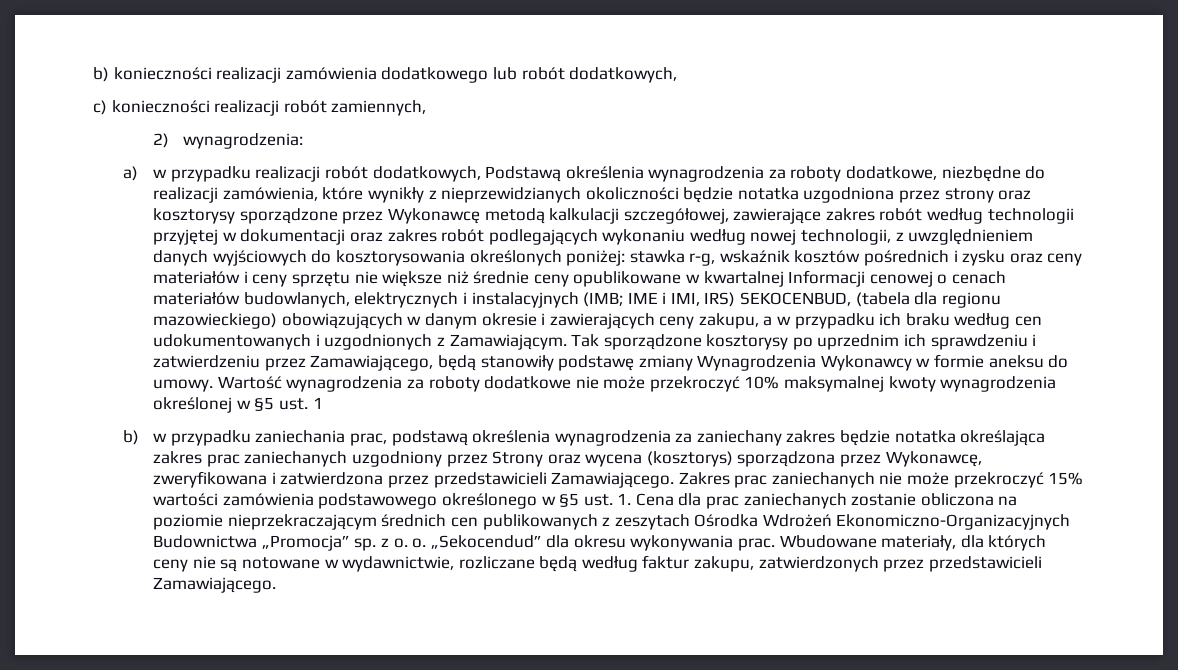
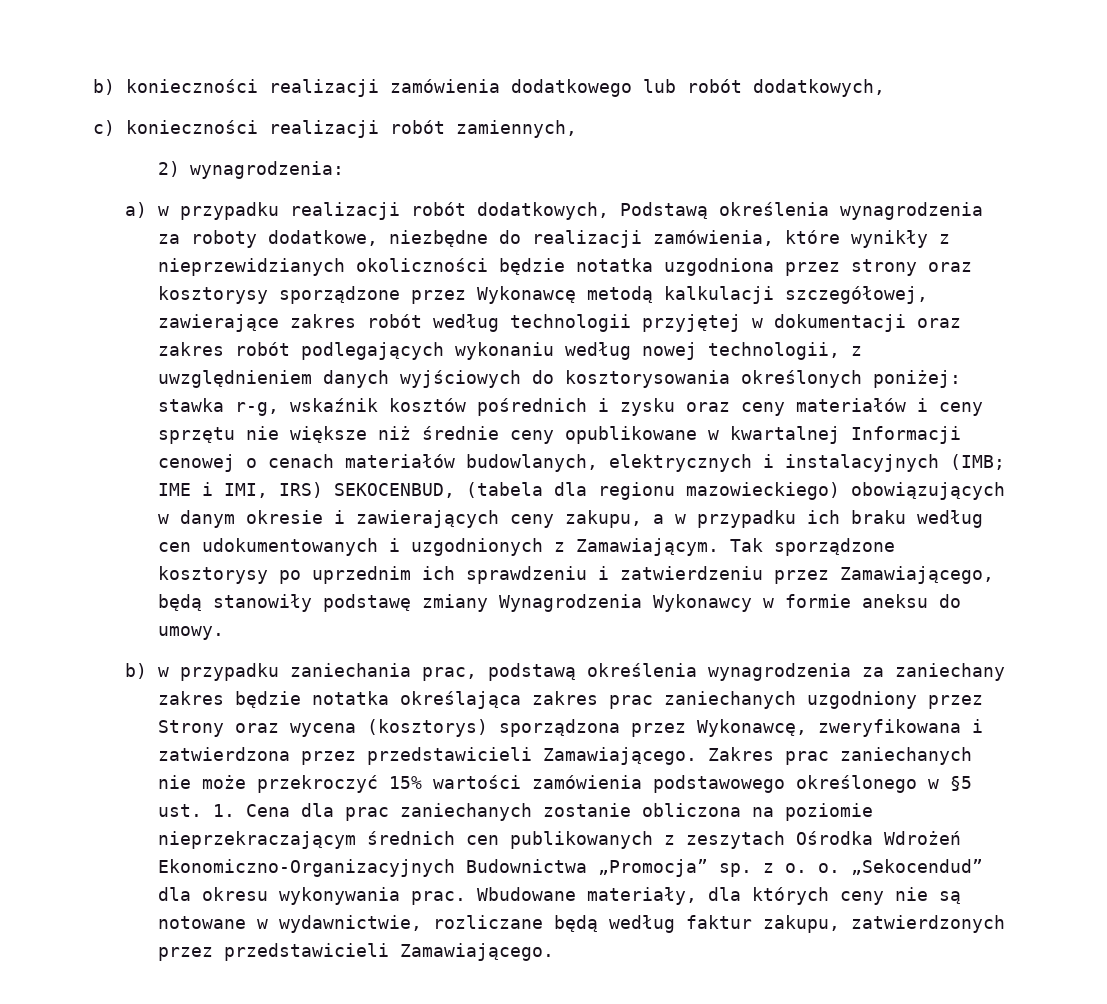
[217,376,1057,392] [153,397,323,413] Wartość wynagrodzenia za roboty dodatkowe nie może przekroczyć 10% maksymalnej kwoty wynagrodzenia określonej w §5 ust. 1 -> (224, 633) none

